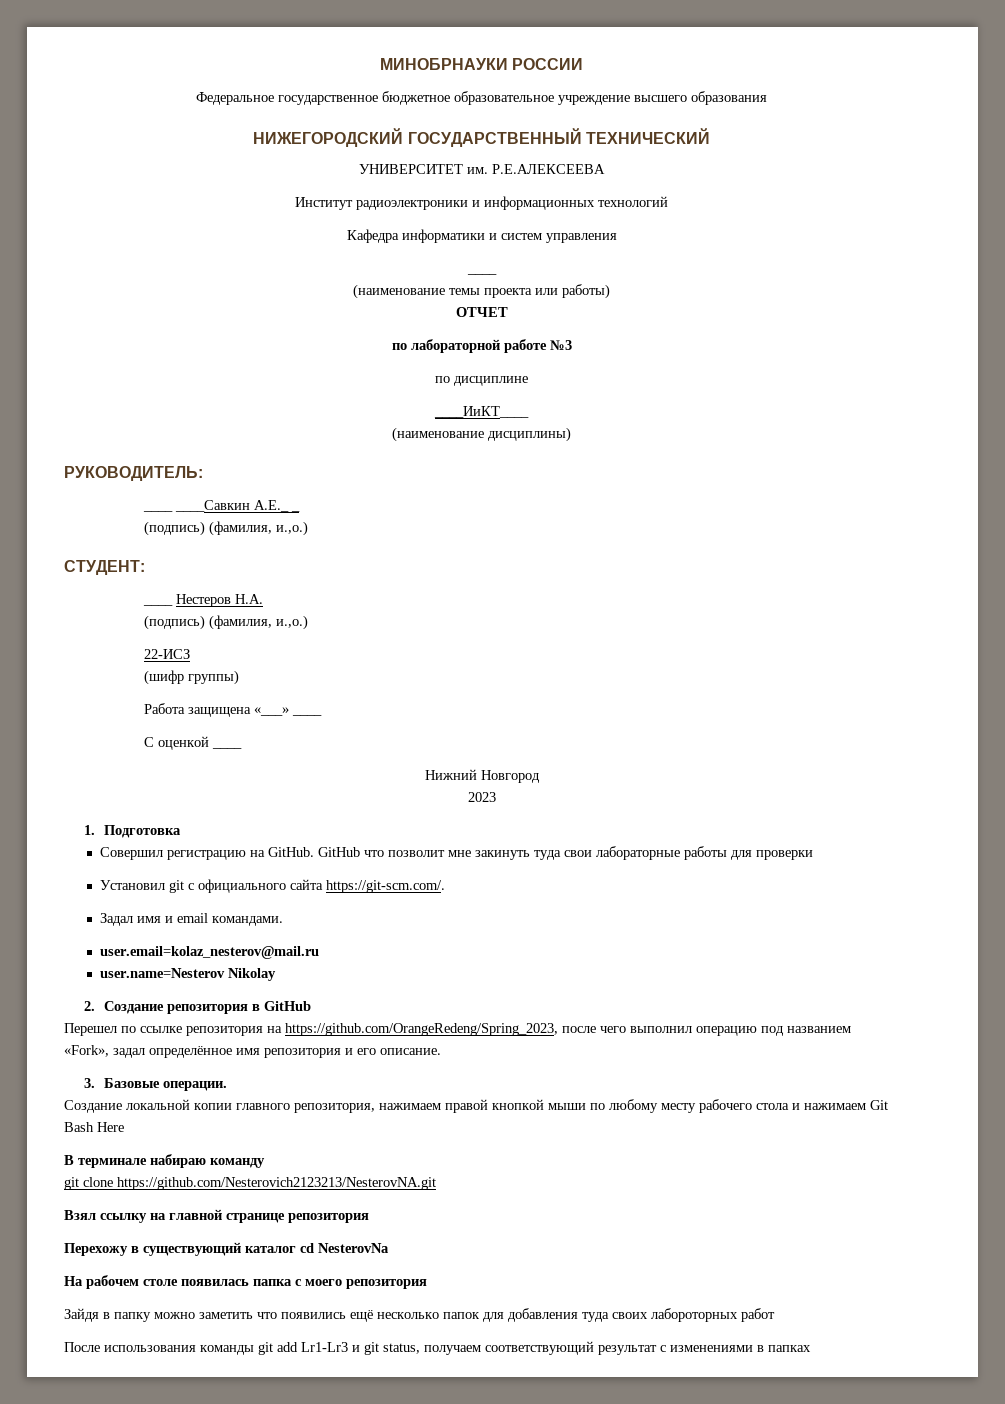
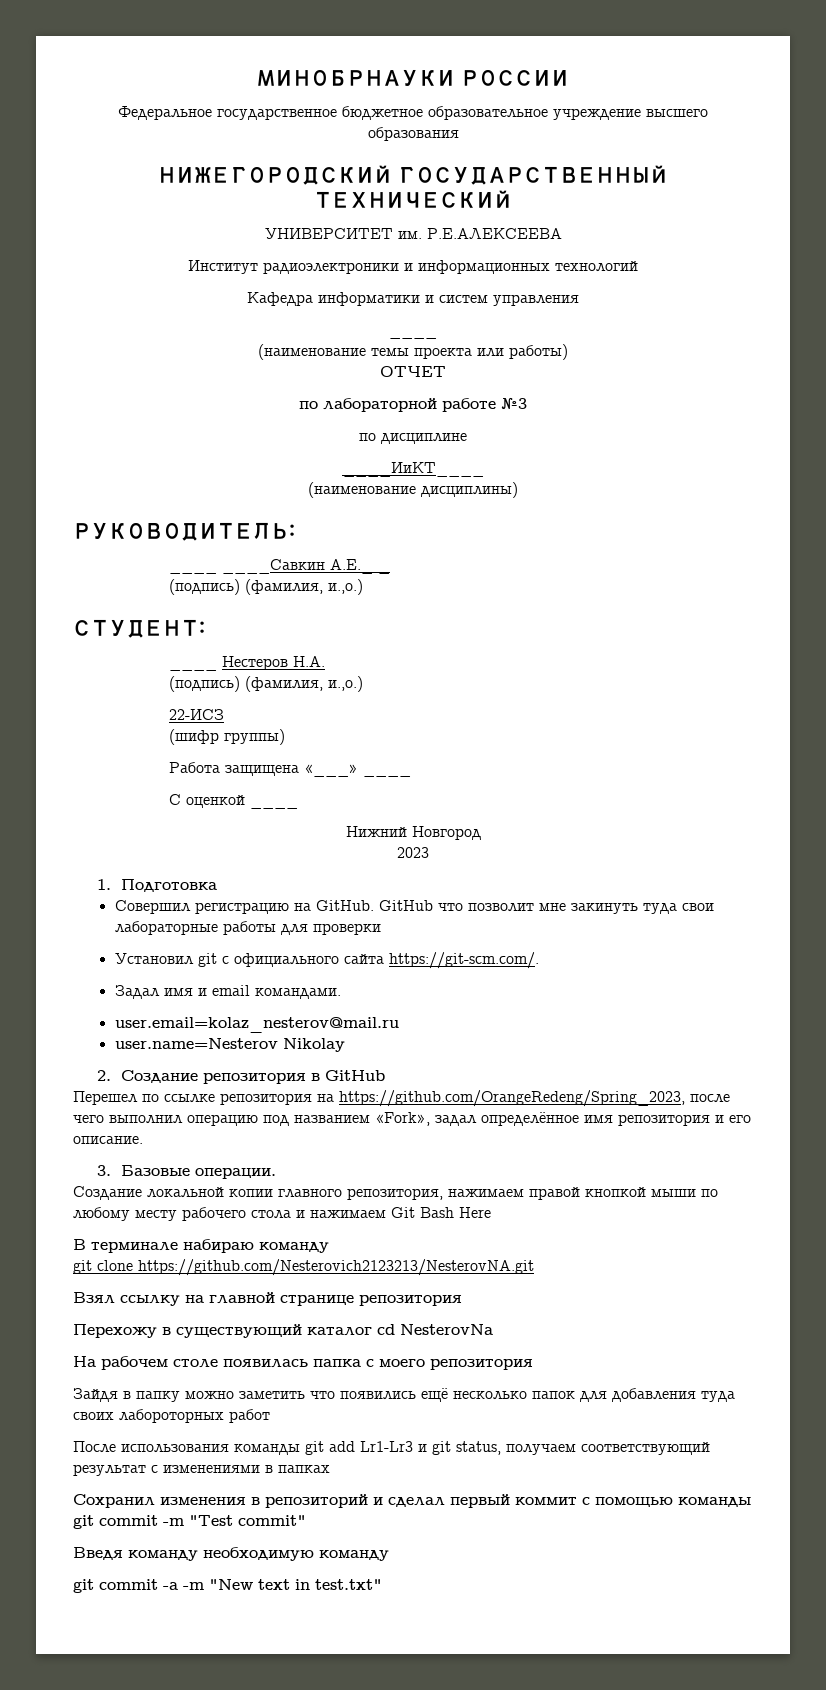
(811, 1348) none -> [73,1494,751,1508] [73,1515,306,1529] [73,1547,389,1561] [73,1579,382,1593] // Cохранил изменения в репозиторий и сделал первый коммит с помощью команды git commit -m "Test commit" // Введя команду необходимую команду // git commit -a -m "New text in test.txt"

